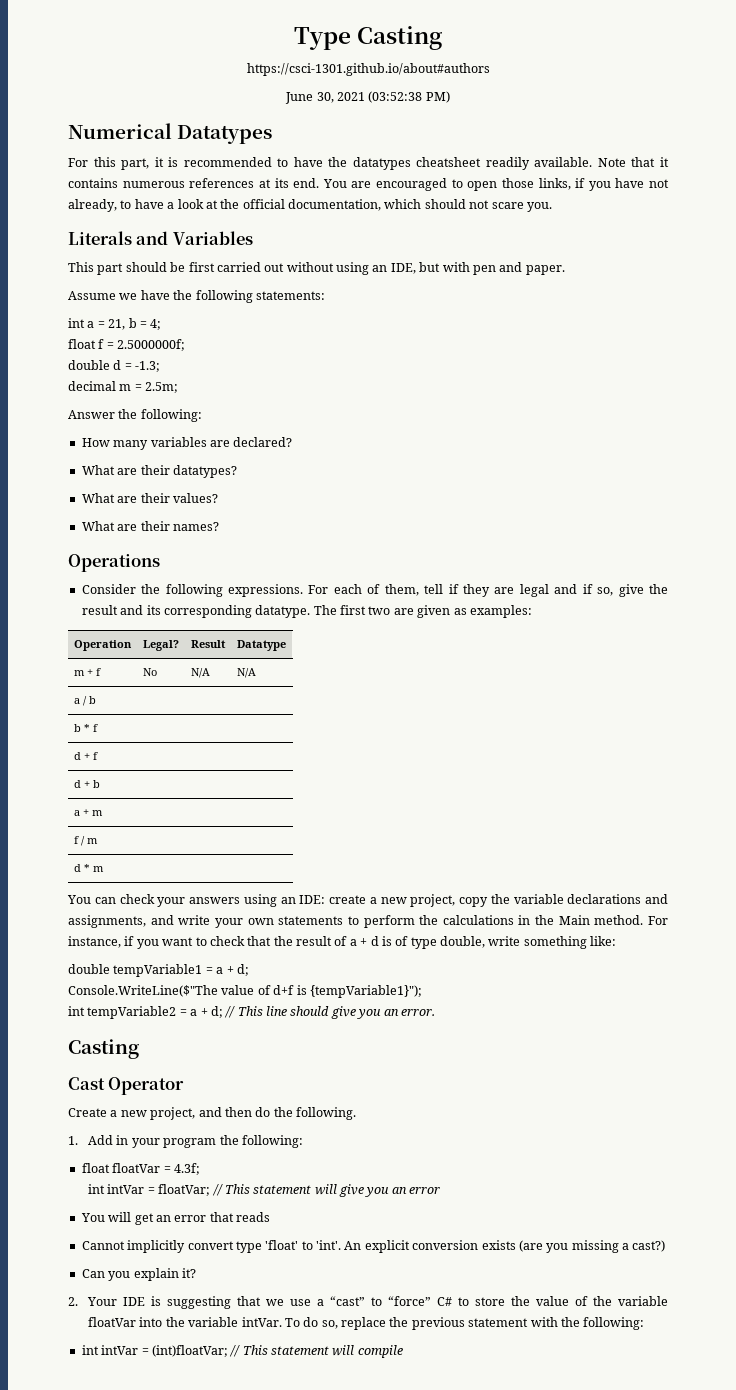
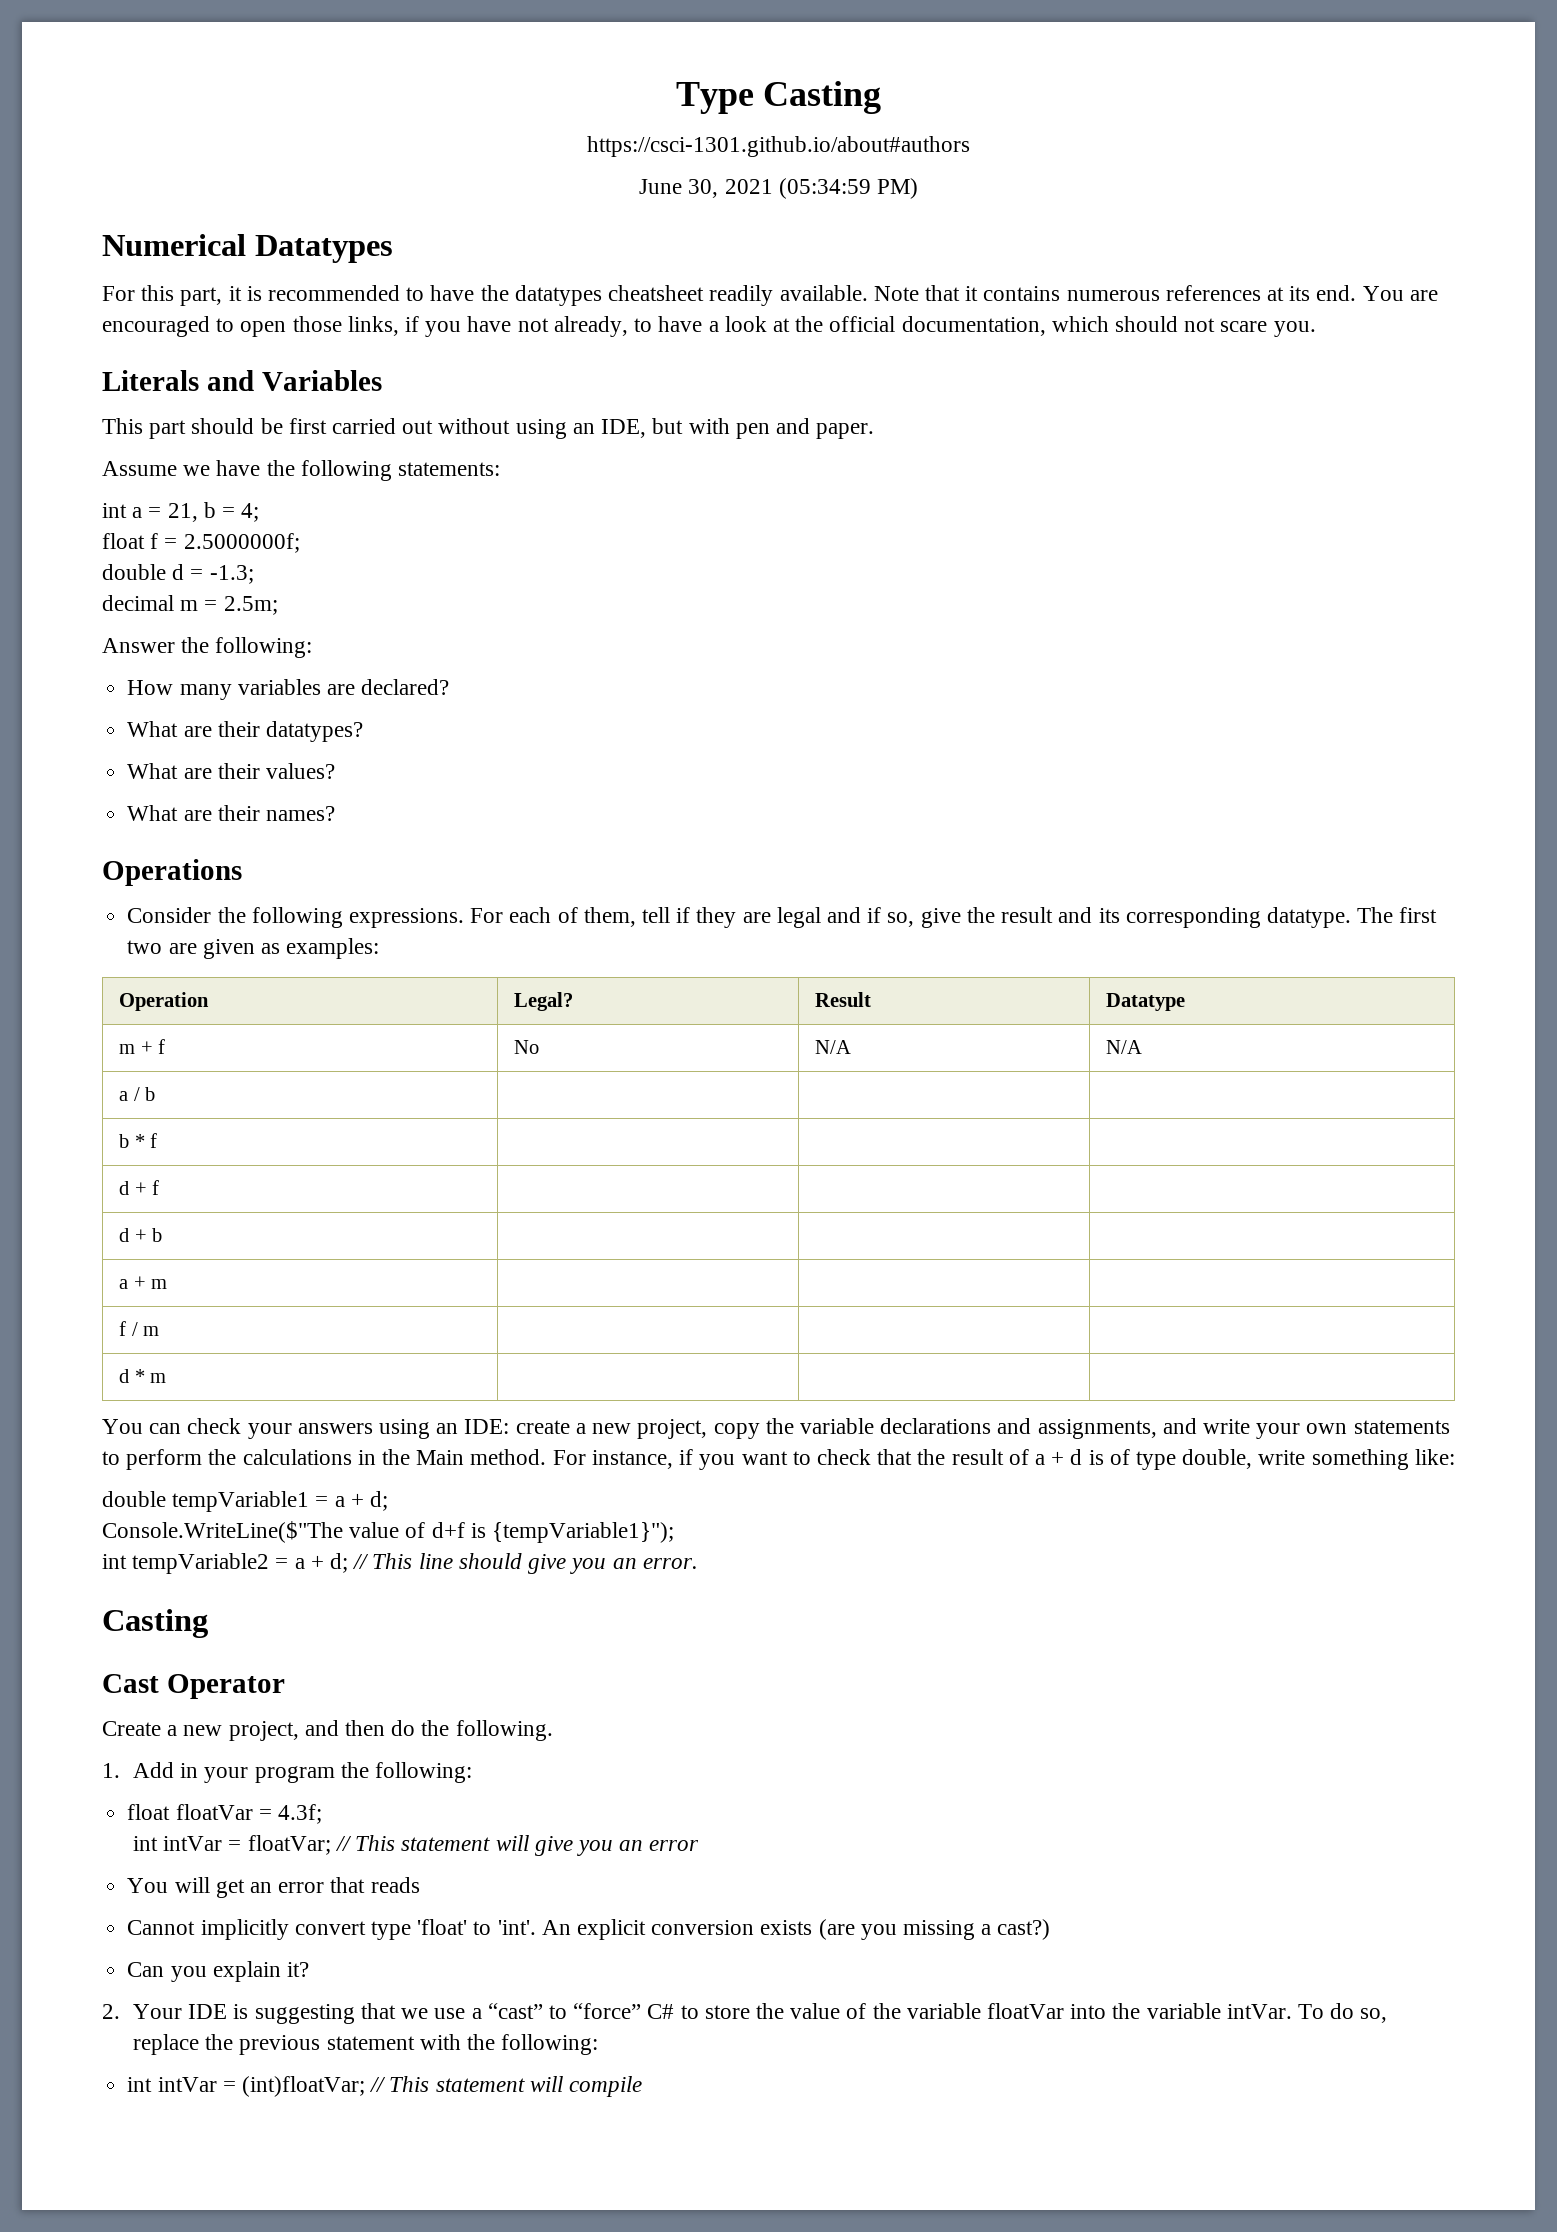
[368,91,423,103] (03:52:38 -> [778,178,871,199] (05:34:59

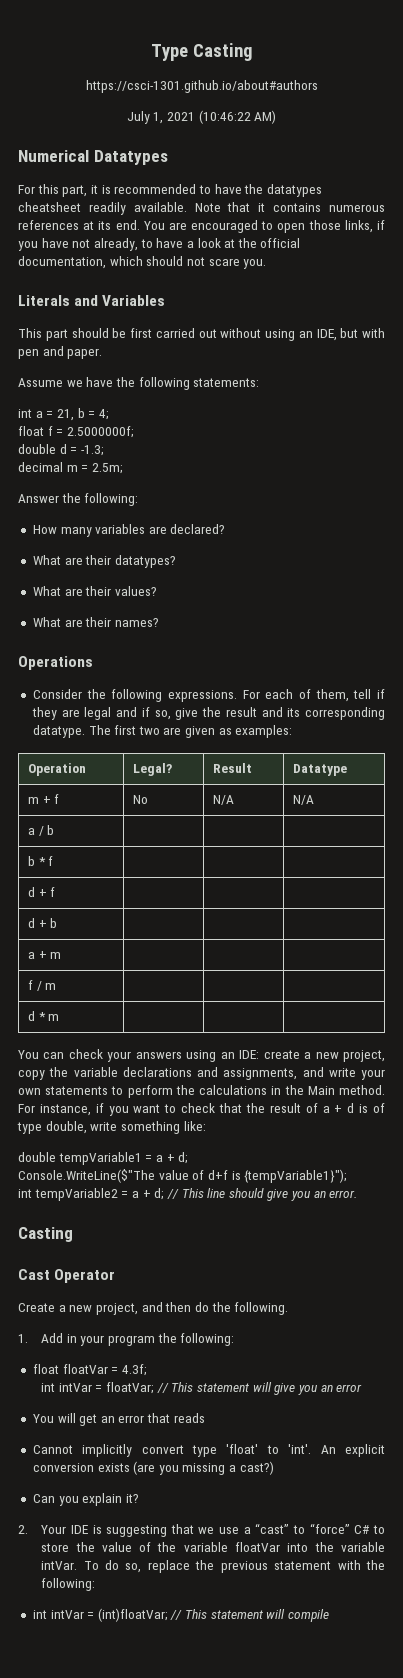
[639,178,918,199] June 30, 2021 (05:34:59 PM) -> [126,110,277,124] July 1, 2021 (10:46:22 AM)

